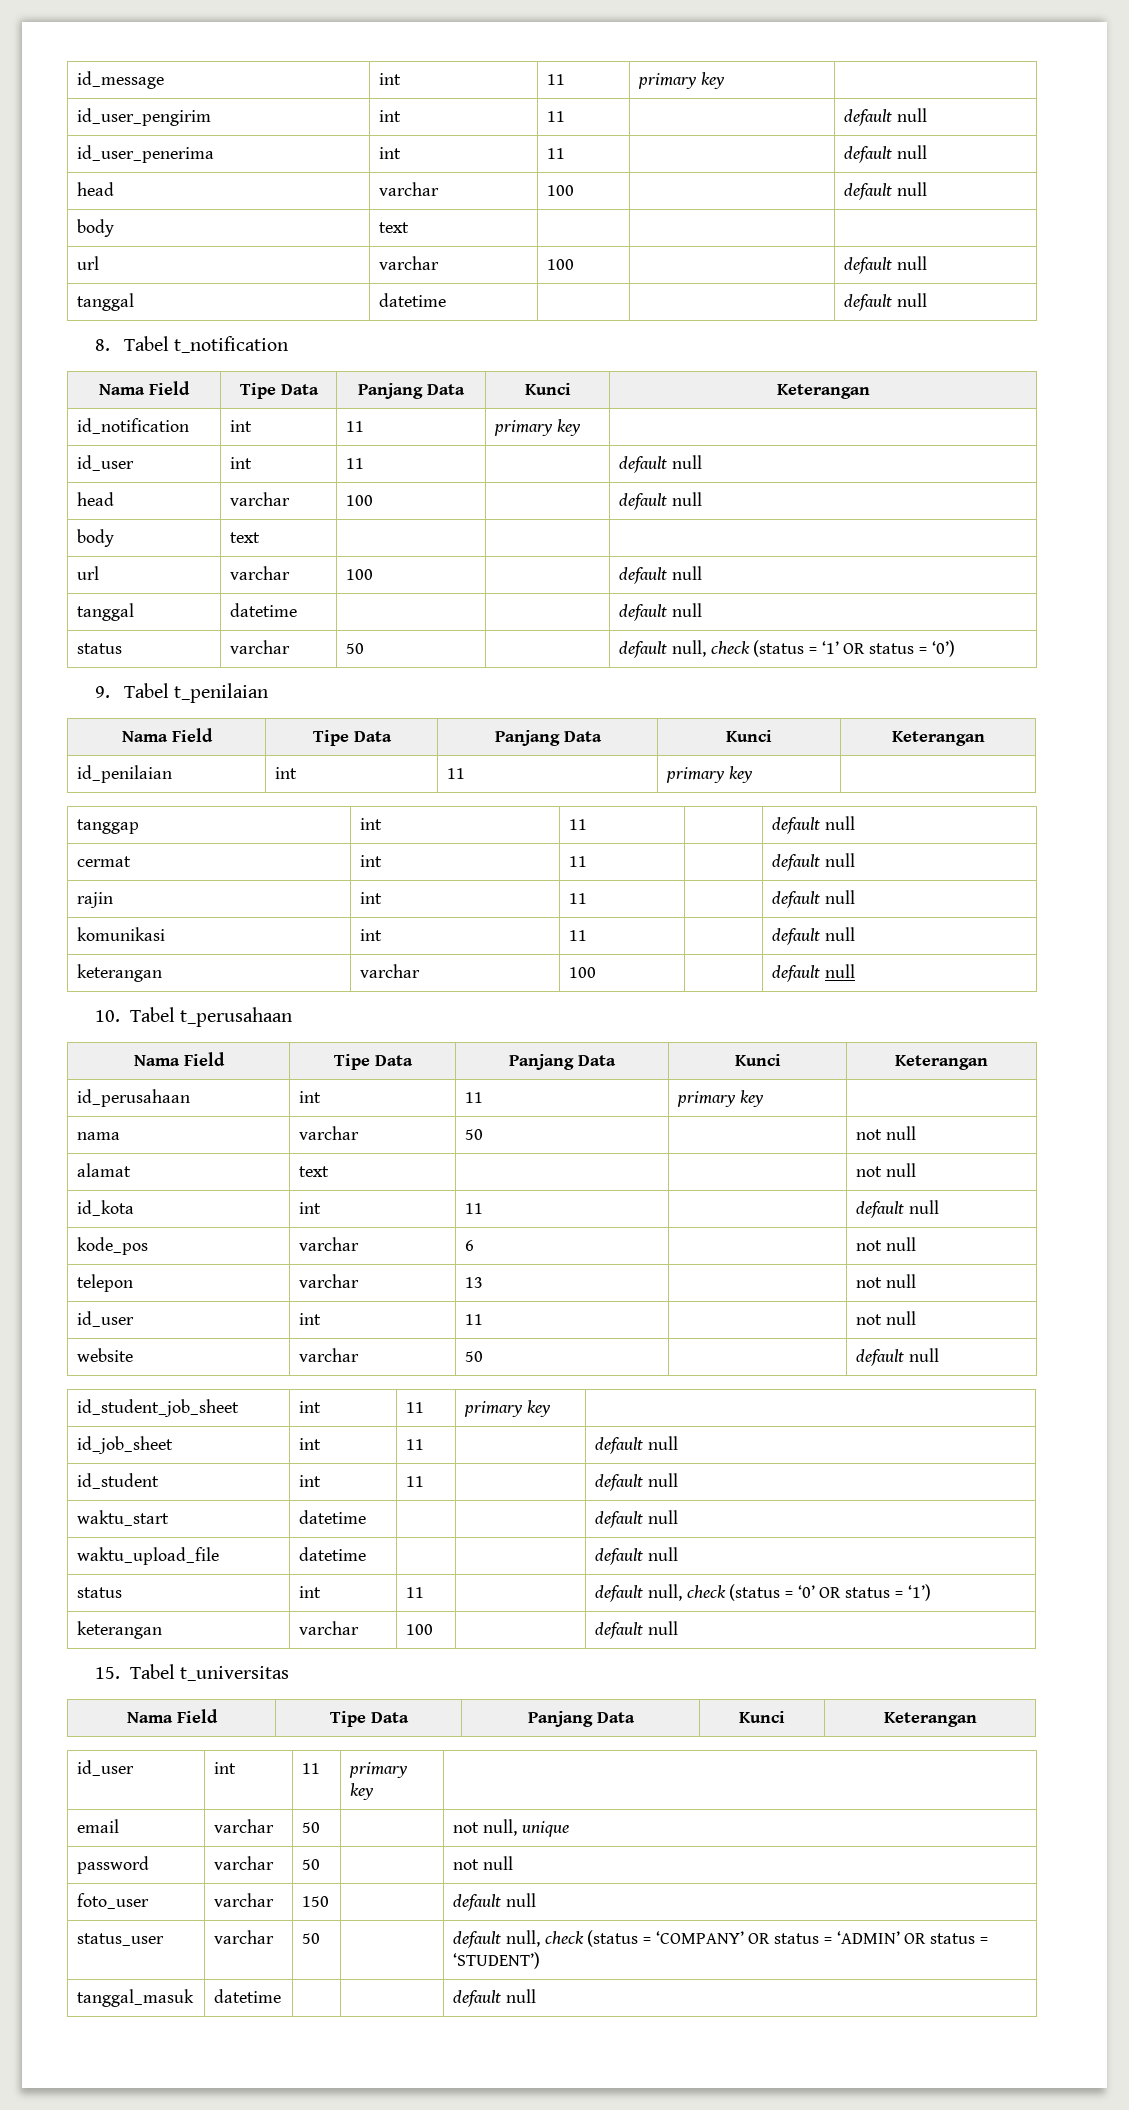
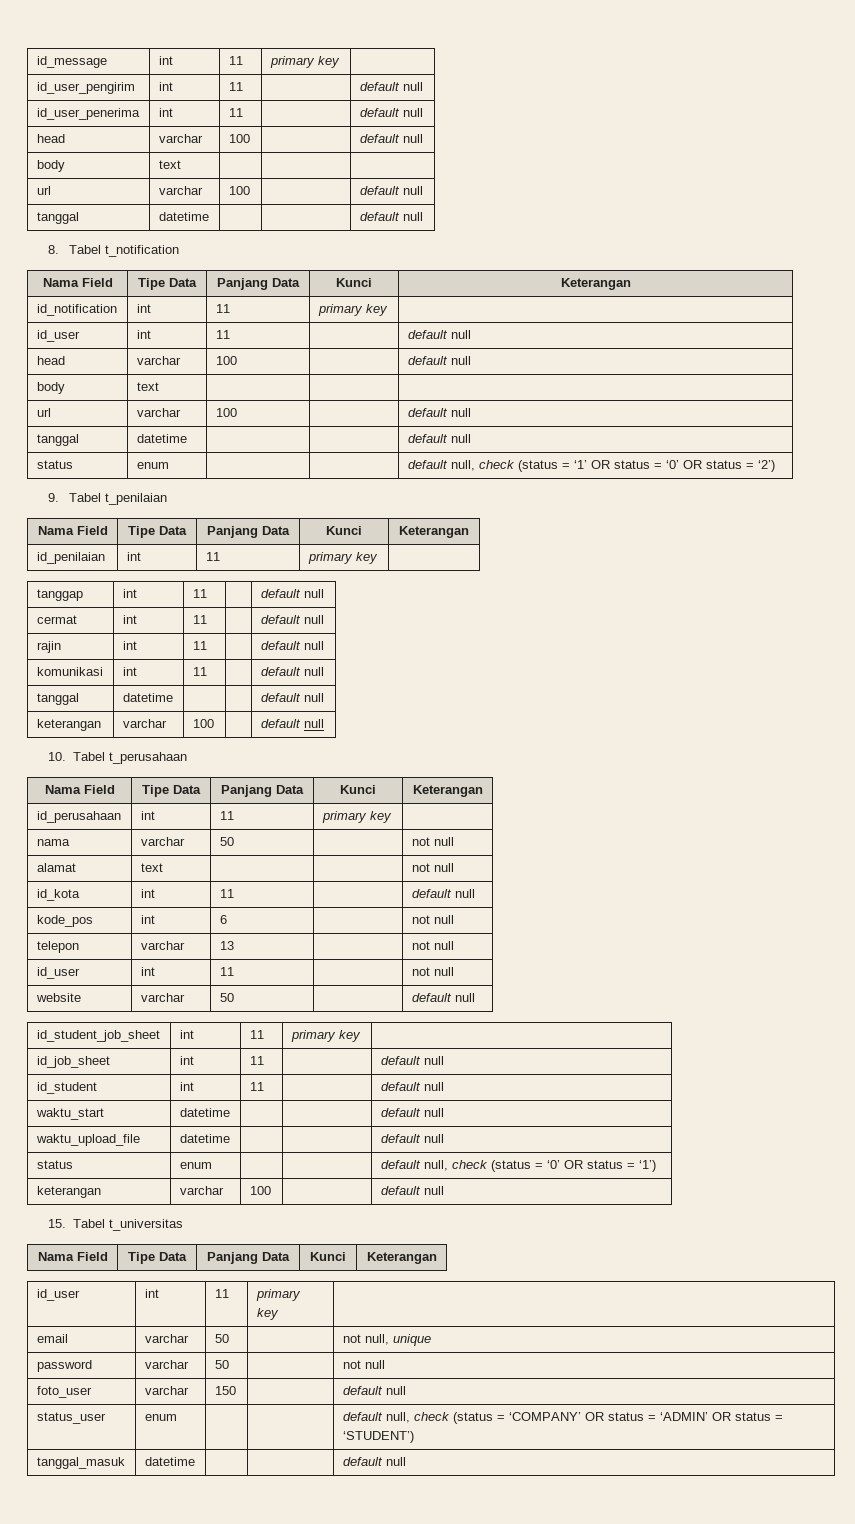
[230,640,291,654] [346,643,365,654] varchar | 50 -> [136,462,169,469] enum |
[931,640,955,657] ‘0’) -> [665,460,775,472] ‘0’ OR status = ‘2’)
(855, 934) none -> [36,693,79,705] [122,693,173,702] [260,693,324,702] // tanggal | datetime | | | default null
[299,1237,360,1251] varchar -> [140,915,155,924] int
[299,1586,322,1598] [406,1587,425,1598] int | 11 -> [179,1162,212,1169] enum |
[214,1930,275,1944] [302,1933,321,1944] varchar | 50 -> [144,1414,177,1421] enum |

